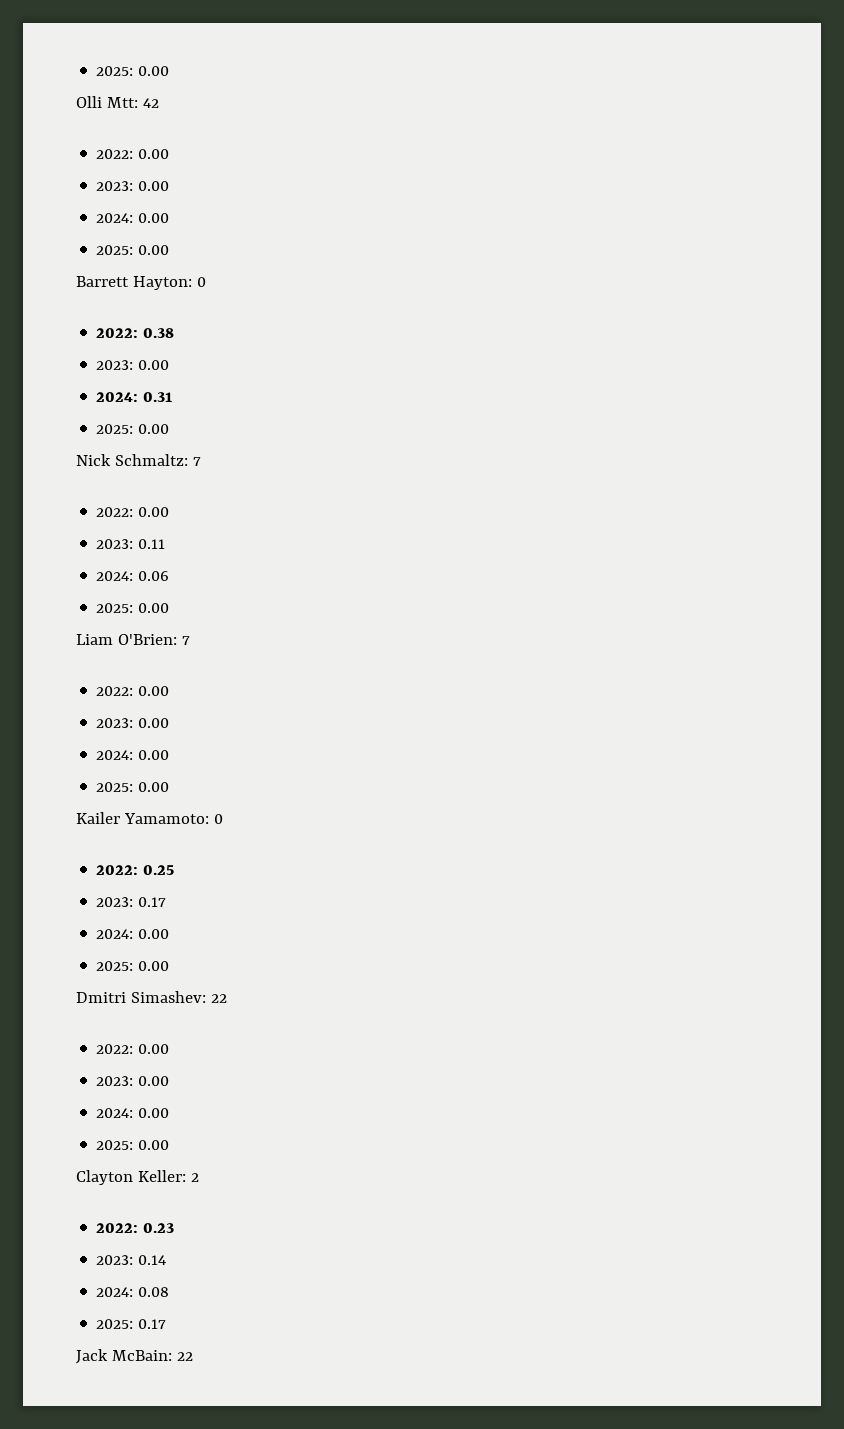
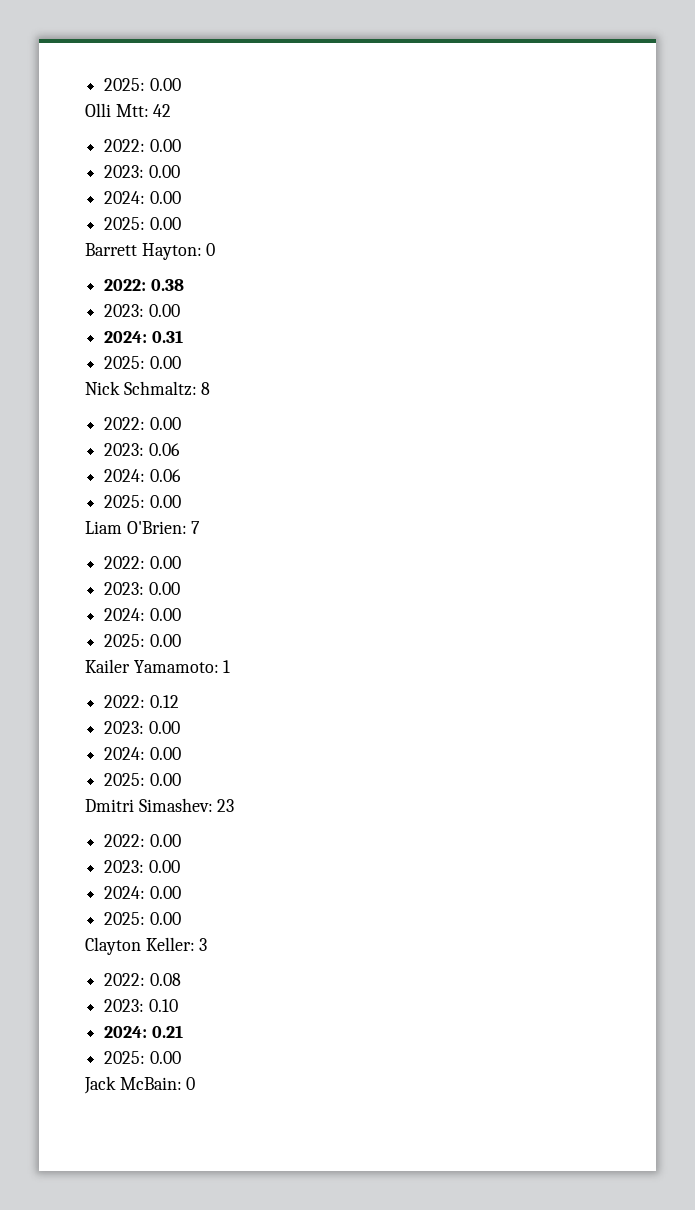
[192,457,201,466] [96,507,170,517] [96,539,166,549] 7 // 2022: 0.00 // 2023: 0.11 -> [201,382,211,395] [104,417,181,430] [104,443,180,456] 8 // 2022: 0.00 // 2023: 0.06
[213,814,223,824] [96,865,175,875] [96,897,167,907] 0 // 2022: 0.25 // 2023: 0.17 -> [223,660,231,673] [104,695,179,708] [104,721,180,734] 1 // 2022: 0.12 // 2023: 0.00
[210,994,227,1003] 22 -> [217,799,235,812] 23
[190,1173,199,1182] [96,1223,175,1233] [96,1255,167,1265] [96,1287,170,1297] [96,1319,167,1329] 2 // 2022: 0.23 // 2023: 0.14 // 2024: 0.08 // 2025: 0.17 -> [199,938,208,951] [104,973,181,986] [104,999,178,1012] [104,1025,183,1038] [104,1051,181,1064] 3 // 2022: 0.08 // 2023: 0.10 // 2024: 0.21 // 2025: 0.00
[176,1352,193,1361] 22 -> [186,1077,196,1090] 0

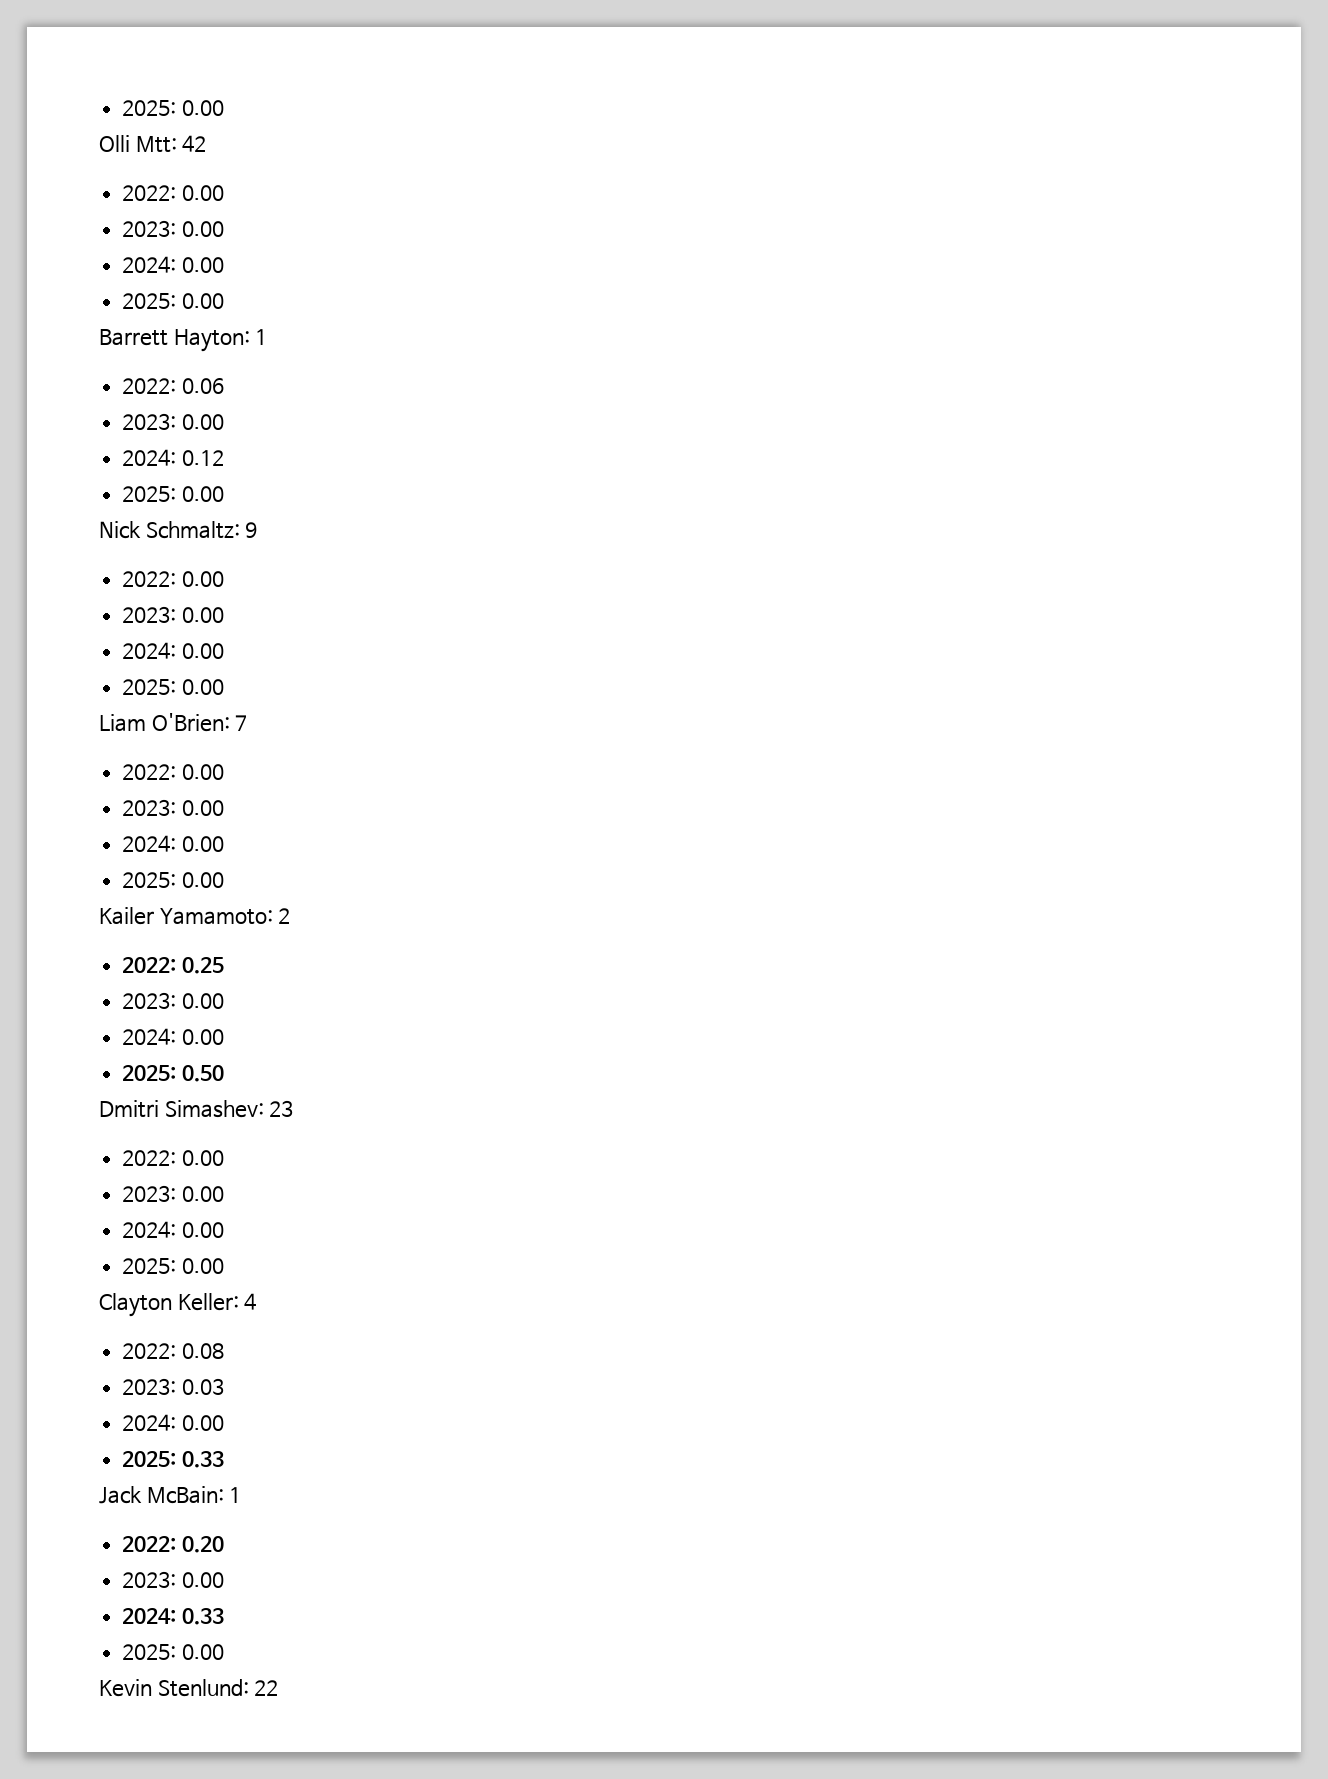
[206,243,216,256] [104,279,184,291] [104,304,180,317] [104,330,183,343] 0 // 2022: 0.38 // 2023: 0.00 // 2024: 0.31 -> [255,329,268,345] [122,378,224,394] [122,413,224,430] [122,449,224,466] 1 // 2022: 0.06 // 2023: 0.00 // 2024: 0.12
[201,382,211,395] [104,417,181,430] [104,443,180,456] [104,469,181,482] 8 // 2022: 0.00 // 2023: 0.06 // 2024: 0.06 -> [245,522,258,538] [122,571,224,587] [122,606,224,623] [122,642,224,659] 9 // 2022: 0.00 // 2023: 0.00 // 2024: 0.00
[223,660,231,673] [104,695,179,708] [104,721,180,734] [104,747,181,760] [104,773,181,786] 1 // 2022: 0.12 // 2023: 0.00 // 2024: 0.00 // 2025: 0.00 -> [278,908,291,924] [122,957,224,974] [122,992,224,1009] [122,1028,224,1045] [122,1065,224,1082] 2 // 2022: 0.25 // 2023: 0.00 // 2024: 0.00 // 2025: 0.50
[199,938,208,951] 3 -> [244,1293,257,1310] 4
[148,999,178,1012] [104,1025,183,1038] [104,1051,181,1064] [84,1076,196,1094] 0.10 // 2024: 0.21 // 2025: 0.00 // Jack McBain: 0 -> [181,1378,224,1395] [122,1414,224,1431] [122,1451,224,1468] [99,1486,242,1504] [122,1536,224,1553] [122,1571,224,1588] [122,1608,224,1625] [122,1644,224,1660] [99,1679,279,1697] 0.03 // 2024: 0.00 // 2025: 0.33 // Jack McBain: 1 // 2022: 0.20 // 2023: 0.00 // 2024: 0.33 // 2025: 0.00 // Kevin Stenlund: 22

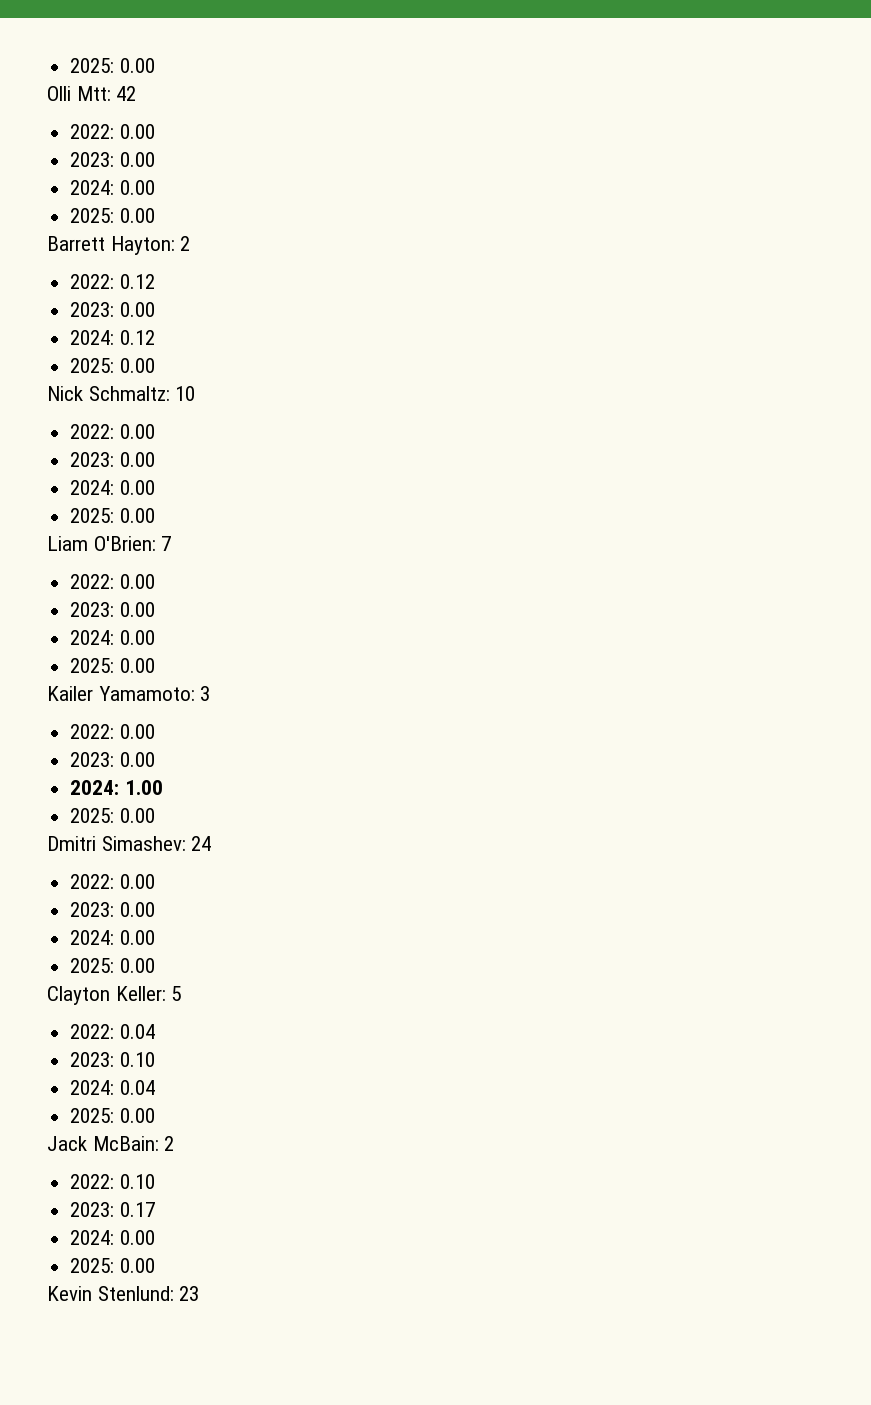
[255,329,268,345] [122,378,224,394] 1 // 2022: 0.06 -> [180,236,191,251] [70,274,155,289] 2 // 2022: 0.12
[245,522,258,538] 9 -> [175,386,196,401] 10
[278,908,291,924] [122,957,224,974] [122,992,224,1009] [122,1028,224,1045] [122,1065,224,1082] 2 // 2022: 0.25 // 2023: 0.00 // 2024: 0.00 // 2025: 0.50 -> [200,686,211,701] [70,724,155,739] [70,752,155,767] [70,780,163,795] [70,808,155,823] 3 // 2022: 0.00 // 2023: 0.00 // 2024: 1.00 // 2025: 0.00
[269,1100,294,1117] 23 -> [191,836,212,851] 24
[244,1293,257,1310] [122,1343,224,1359] [122,1378,224,1395] [122,1414,224,1431] [122,1451,224,1468] [99,1486,242,1504] [122,1536,224,1553] [122,1571,224,1588] [122,1608,224,1625] 4 // 2022: 0.08 // 2023: 0.03 // 2024: 0.00 // 2025: 0.33 // Jack McBain: 1 // 2022: 0.20 // 2023: 0.00 // 2024: 0.33 -> [171,986,182,1001] [70,1024,155,1039] [70,1052,155,1067] [70,1080,155,1095] [70,1108,155,1123] [47,1136,175,1151] [70,1174,155,1189] [70,1202,155,1217] [70,1230,155,1245] 5 // 2022: 0.04 // 2023: 0.10 // 2024: 0.04 // 2025: 0.00 // Jack McBain: 2 // 2022: 0.10 // 2023: 0.17 // 2024: 0.00
[254,1680,279,1696] 22 -> [179,1286,200,1301] 23

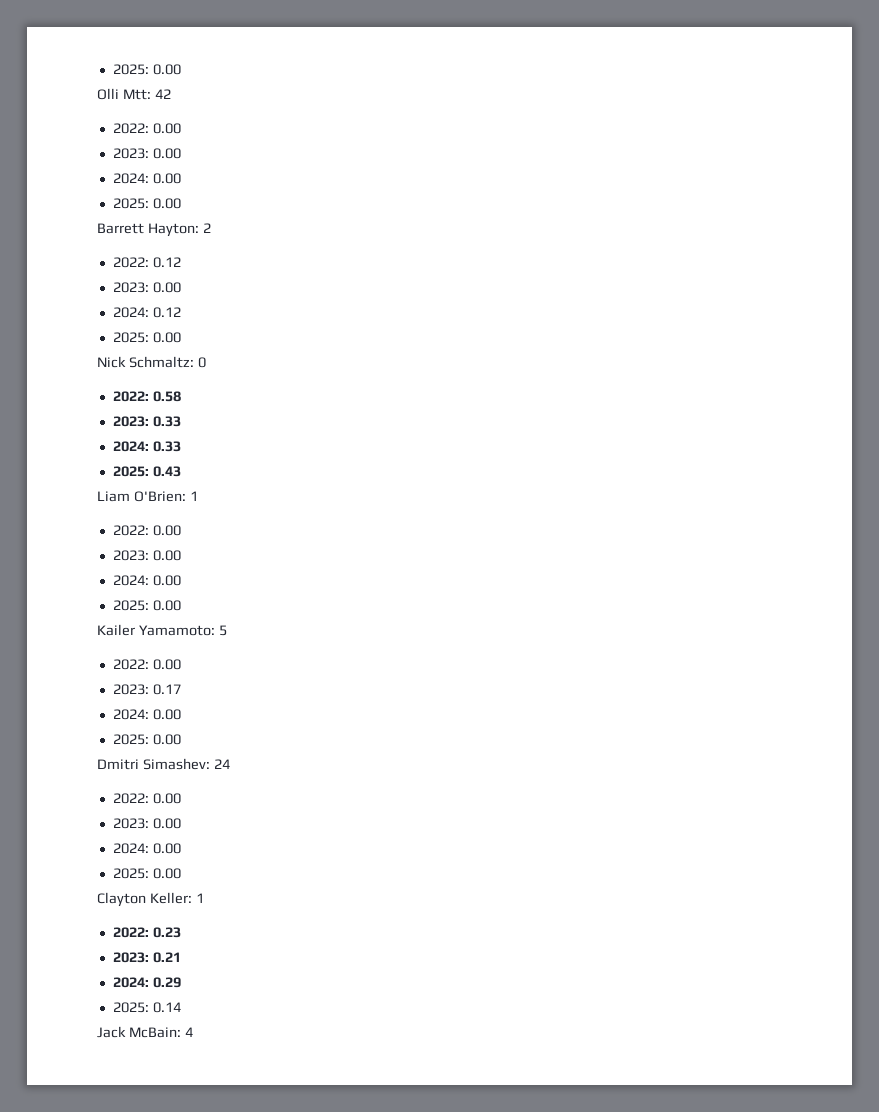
[175,386,196,401] [70,424,155,439] [70,452,155,467] [70,480,155,495] [70,508,155,523] 10 // 2022: 0.00 // 2023: 0.00 // 2024: 0.00 // 2025: 0.00 -> [197,357,206,368] [112,391,181,402] [112,416,181,427] [112,441,181,452] [112,466,181,477] 0 // 2022: 0.58 // 2023: 0.33 // 2024: 0.33 // 2025: 0.43
[161,536,172,551] 7 -> [189,491,198,501] 1
[200,686,211,701] [70,724,155,739] [70,752,155,767] [70,780,163,795] 3 // 2022: 0.00 // 2023: 0.00 // 2024: 1.00 -> [218,625,227,636] [112,659,181,670] [112,684,181,695] [112,709,181,720] 5 // 2022: 0.00 // 2023: 0.17 // 2024: 0.00
[171,986,182,1001] [70,1024,155,1039] [70,1052,155,1067] [70,1080,155,1095] [70,1108,155,1123] 5 // 2022: 0.04 // 2023: 0.10 // 2024: 0.04 // 2025: 0.00 -> [195,893,204,903] [112,927,181,938] [112,952,181,963] [112,977,181,988] [112,1002,181,1013] 1 // 2022: 0.23 // 2023: 0.21 // 2024: 0.29 // 2025: 0.14
[164,1136,175,1151] [70,1174,155,1189] [70,1202,155,1217] [70,1230,155,1245] [70,1258,155,1273] [47,1286,200,1301] 2 // 2022: 0.10 // 2023: 0.17 // 2024: 0.00 // 2025: 0.00 // Kevin Stenlund: 23 -> [184,1027,193,1037] 4

